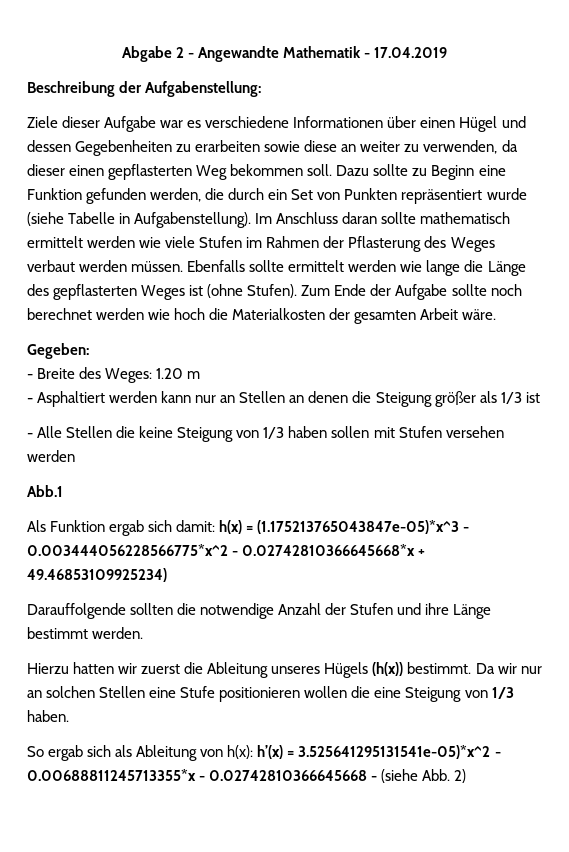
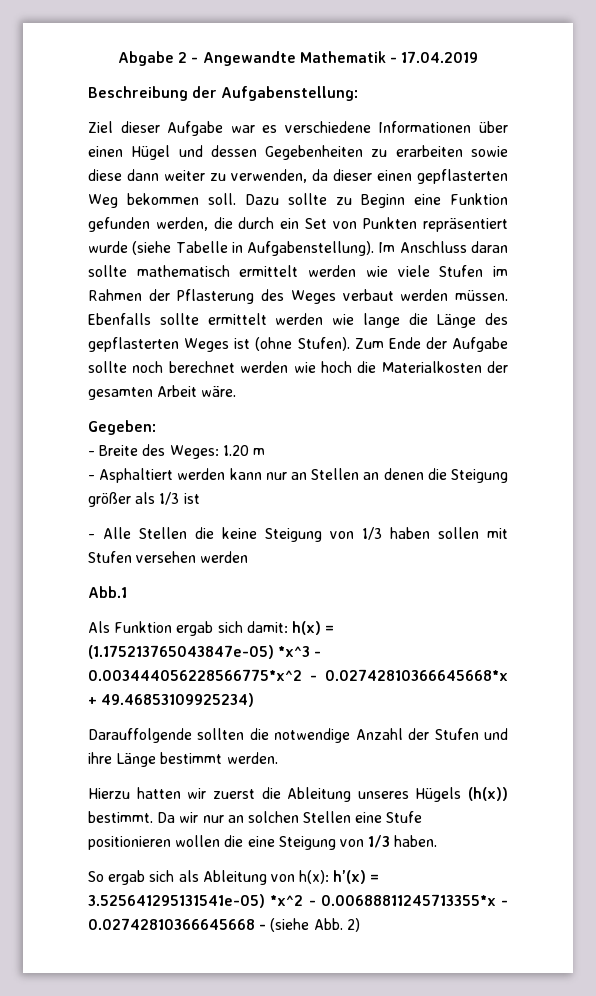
[27,116,58,128] Ziele -> [88,121,113,133] Ziel
[341,144,357,152] an -> [127,169,159,181] dann
[257,520,460,534] (1.175213765043847e-05)*x^3 -> [88,645,311,659] (1.175213765043847e-05) *x^3
[298,745,491,759] 3.525641295131541e-05)*x^2 -> [88,894,304,908] 3.525641295131541e-05) *x^2

